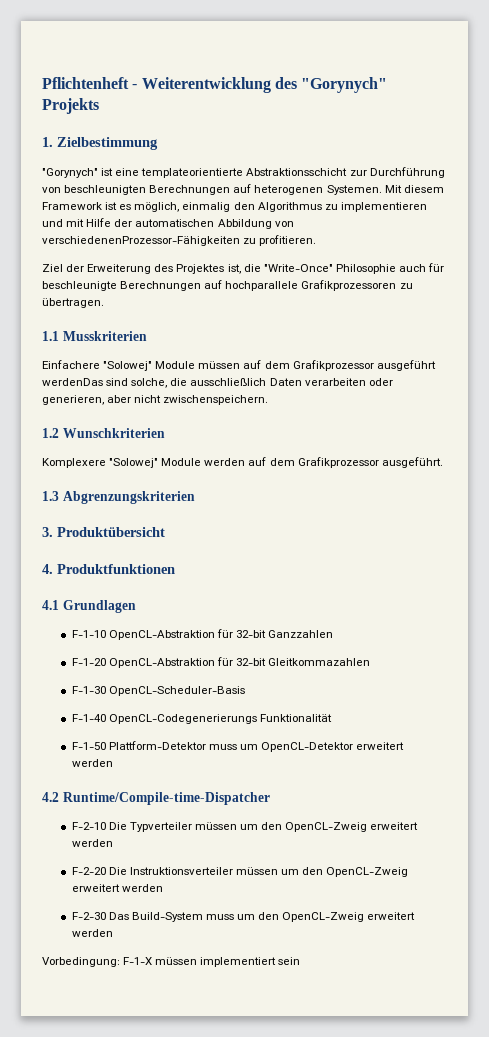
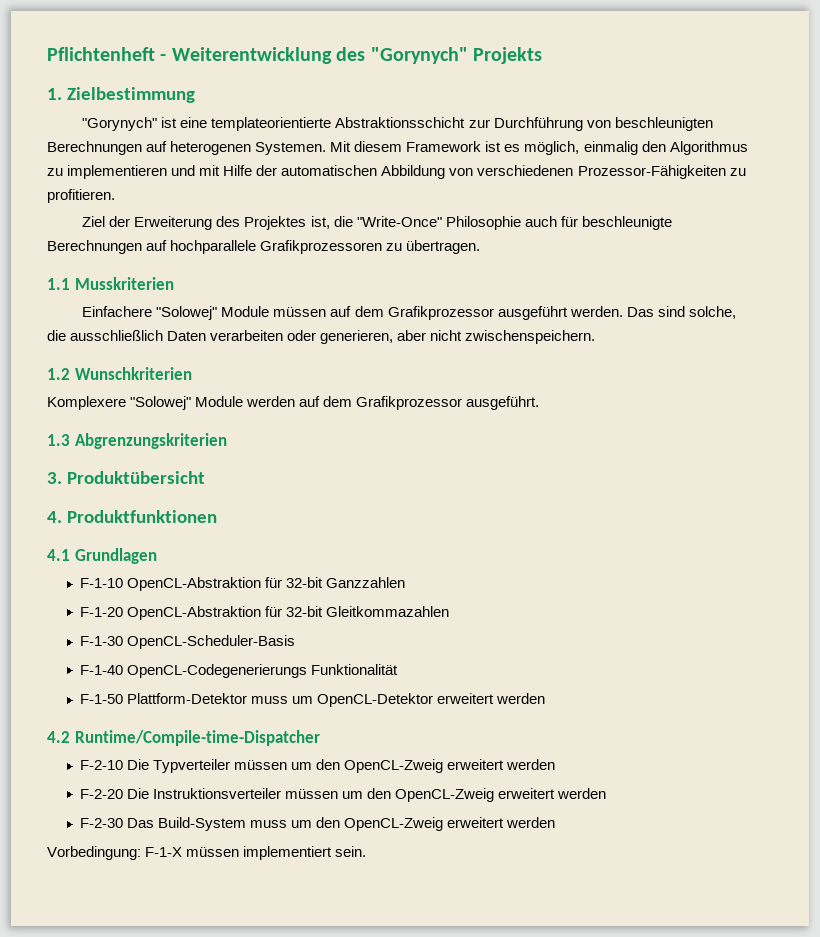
[42,236,240,246] verschiedenenProzessor-Fähigkeiten -> [477,165,726,179] verschiedenen Prozessor-Fähigkeiten
[42,378,103,386] werdenDas -> [569,306,654,317] werden. Das
[278,957,301,965] sein -> [335,846,367,857] sein.

